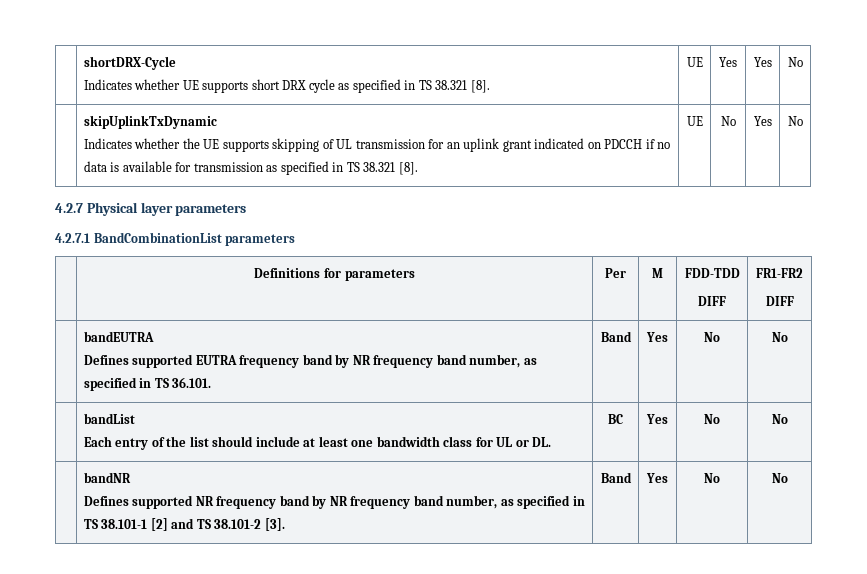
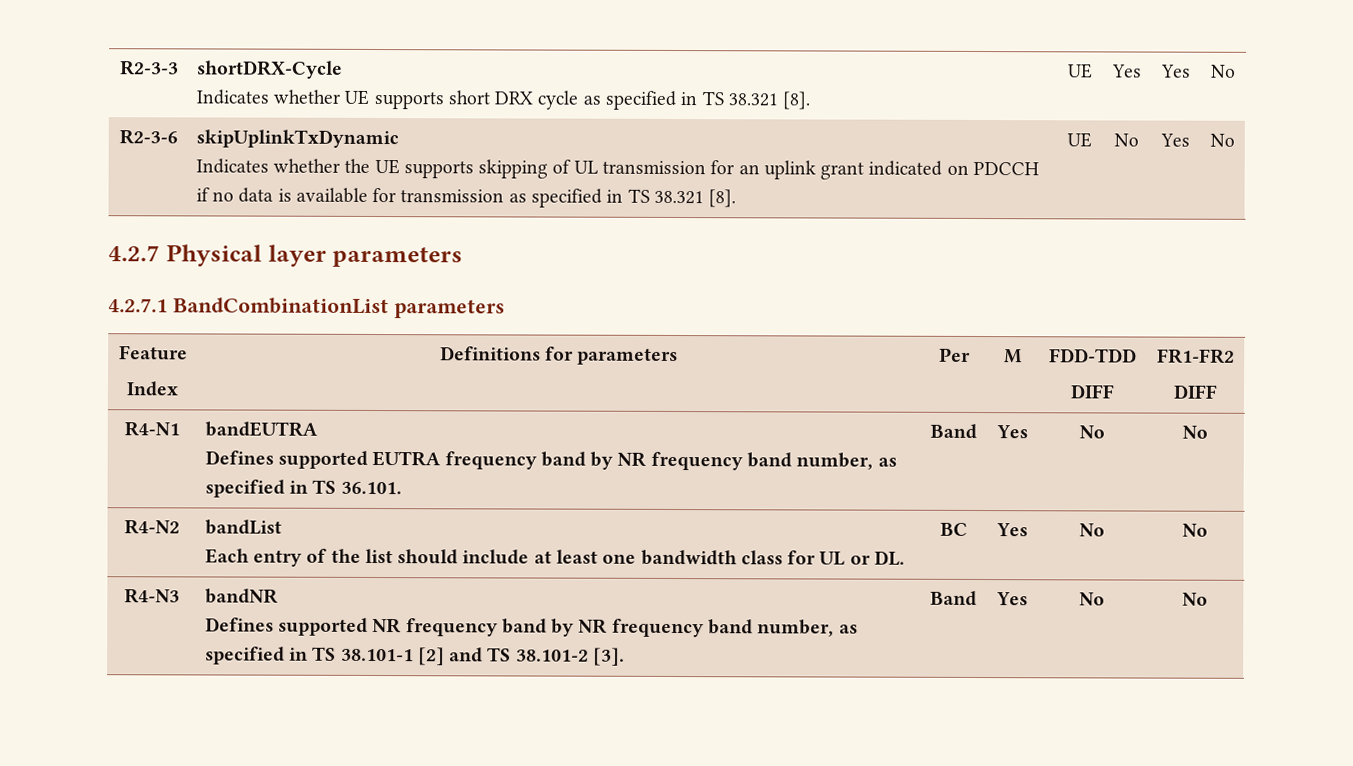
(83, 63) none -> [119,60,179,76] R2-3-3
(803, 62) none -> [118,129,178,145] R2-3-6
(296, 240) none -> [118,345,188,361] [126,381,179,397] Feature // Index
(794, 301) none -> [124,421,180,437] R4-N1
(788, 337) none -> [124,519,180,535] R4-N2
(788, 419) none -> [124,588,180,604] R4-N3

